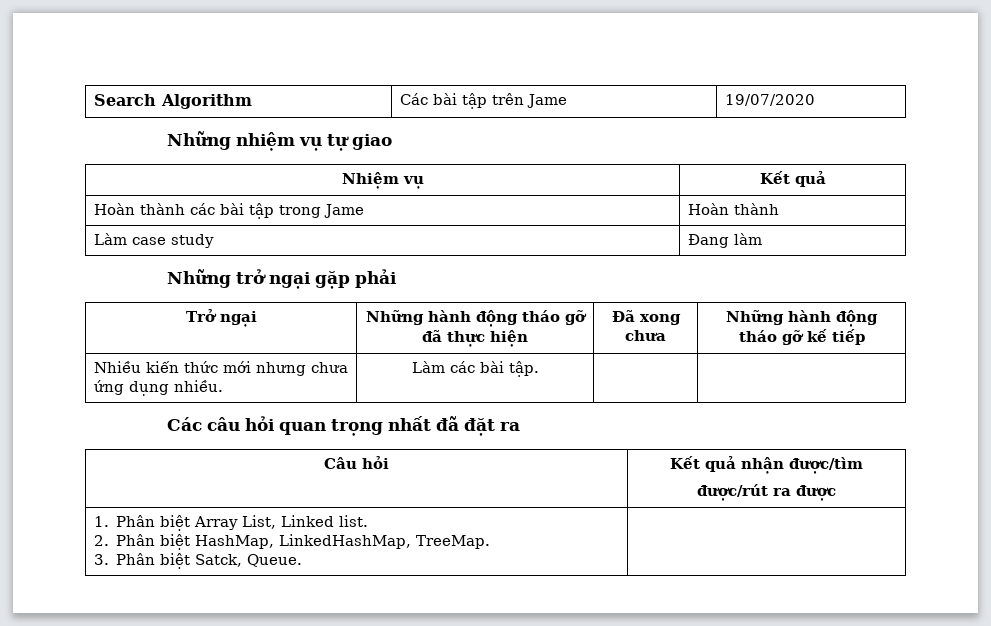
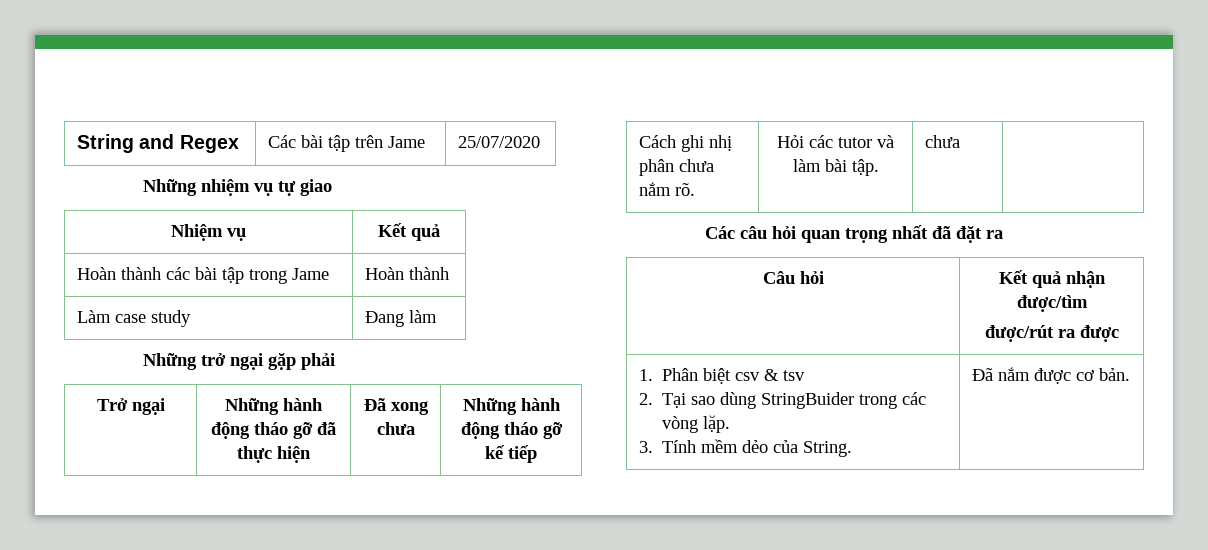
[93,94,252,109] Search Algorithm -> [77,134,239,153] String and Regex
[724,94,815,106] 19/07/2020 -> [458,136,541,148] 25/07/2020
[93,361,348,376] [93,380,223,396] [411,361,475,373] Nhiều kiến thức mới nhưng chưa ứng dụng nhiều. | Làm các -> [639,135,733,152] [639,159,715,176] [639,182,696,196] [777,135,894,148] [792,159,821,172] Cách ghi nhị phân chưa nắm rõ. | Hỏi các tutor và làm
(539, 369) none -> [925,135,961,148] chưa
[194,515,369,530] [93,534,491,550] [93,553,303,569] Array List, Linked list. // 2. Phân biệt HashMap, LinkedHashMap, TreeMap. // 3. Phân biệt Satck, Queue. | -> [735,369,806,381] [639,392,927,409] [662,415,731,433] [639,439,853,457] [972,367,1131,384] csv & tsv // 2. Tại sao dùng StringBuider trong các vòng lặp. // 3. Tính mềm dẻo của String. | Đã nắm được cơ bản.

